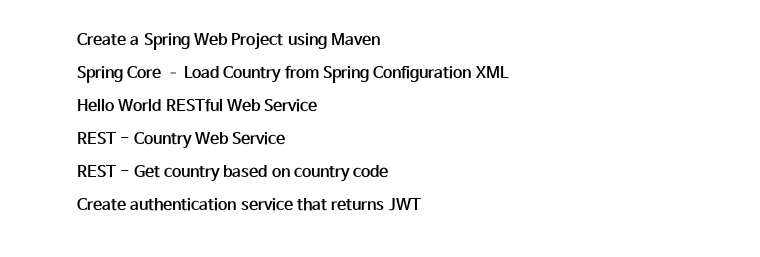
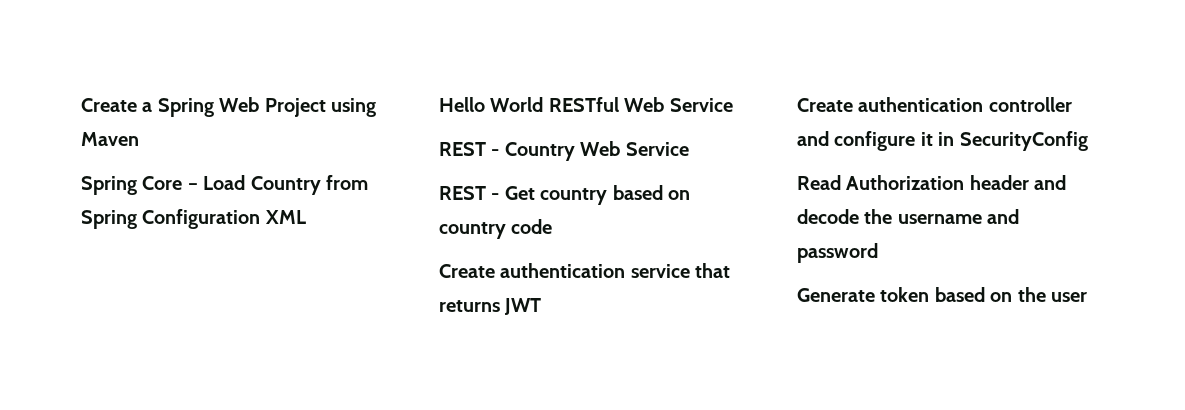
(421, 204) none -> [797,97,1072,112] [797,131,1088,151] [797,175,1067,190] [797,209,1020,224] [797,243,878,263] [797,287,1087,302] // Create authentication controller and configure it in SecurityConfig // Read Authorization header and decode the username and password // Generate token based on the user

